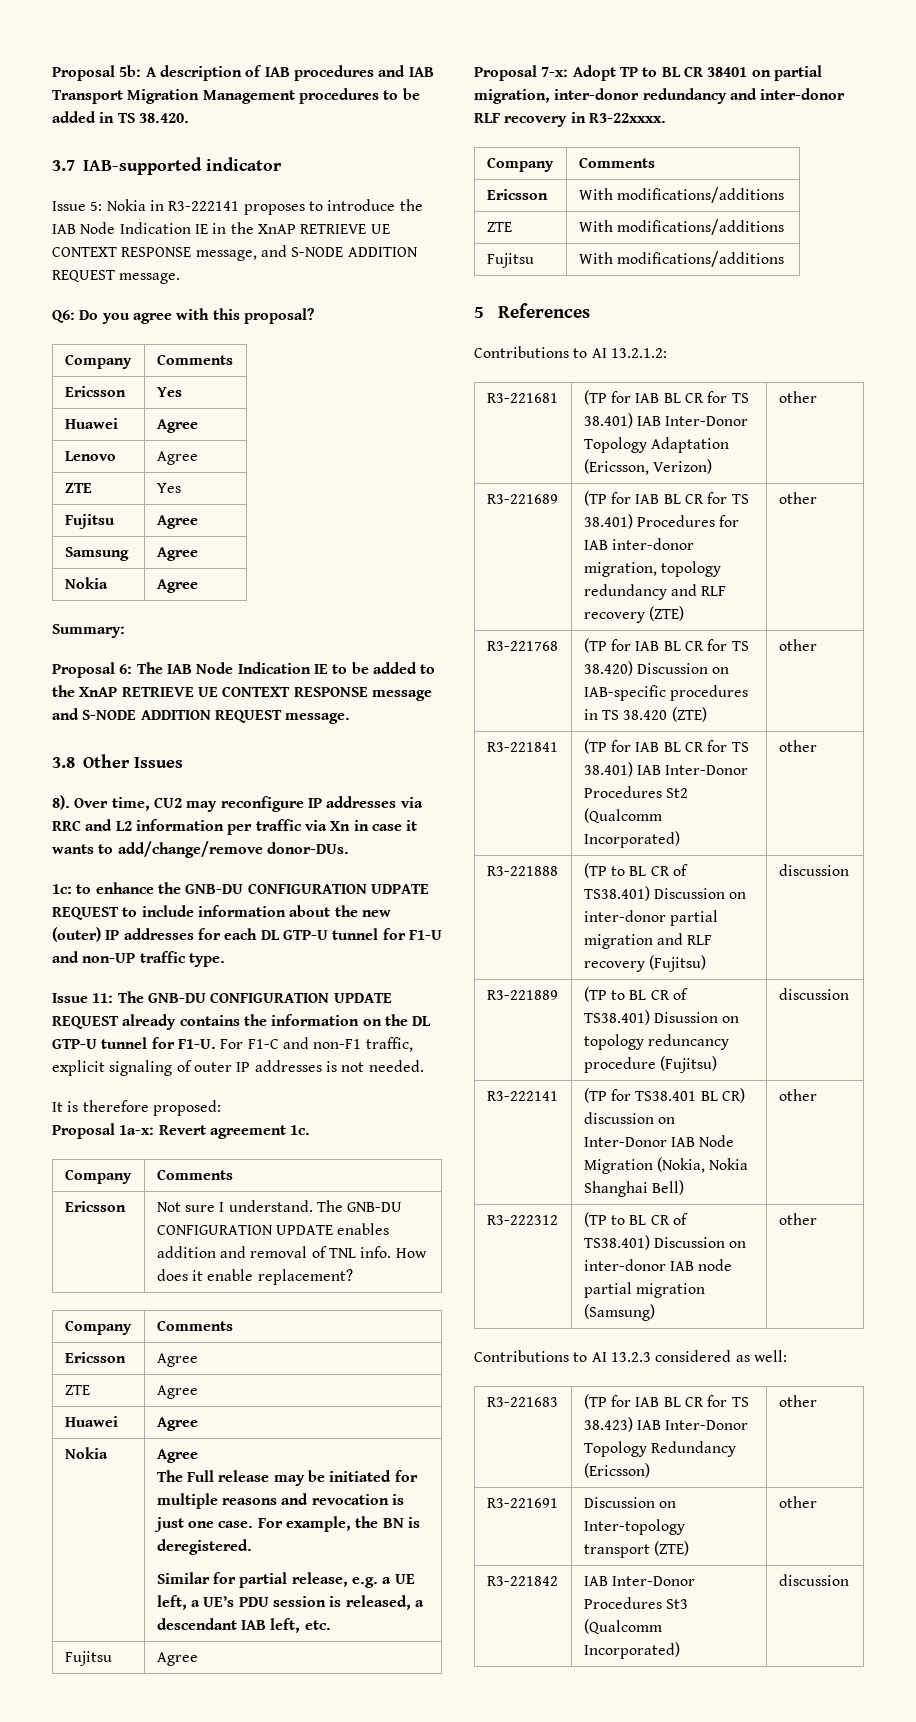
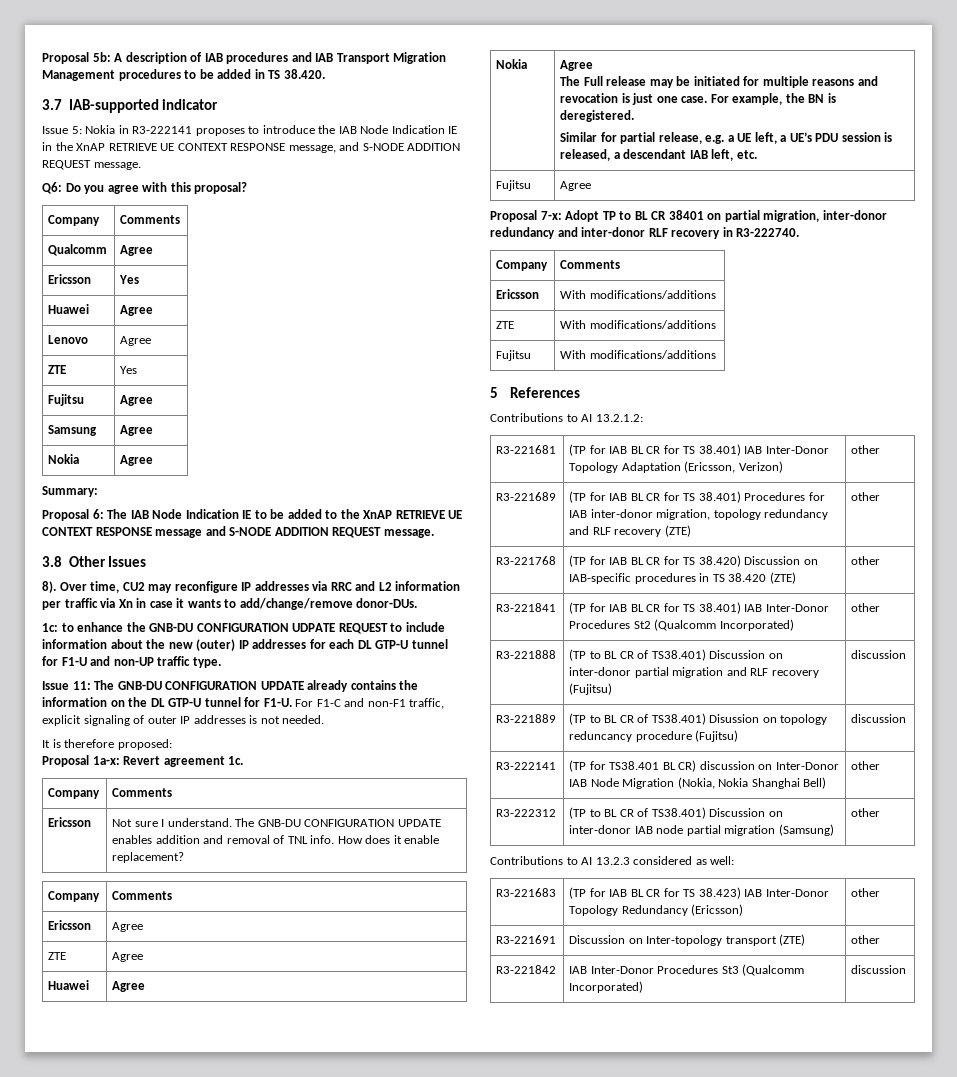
(233, 359) none -> [48,244,108,256] [120,245,154,256] // Qualcomm | Agree
[52,1016,119,1029] REQUEST -> (304, 685) none
[588,113,666,123] R3-22xxxx. -> [736,228,800,237] R3-222740.

